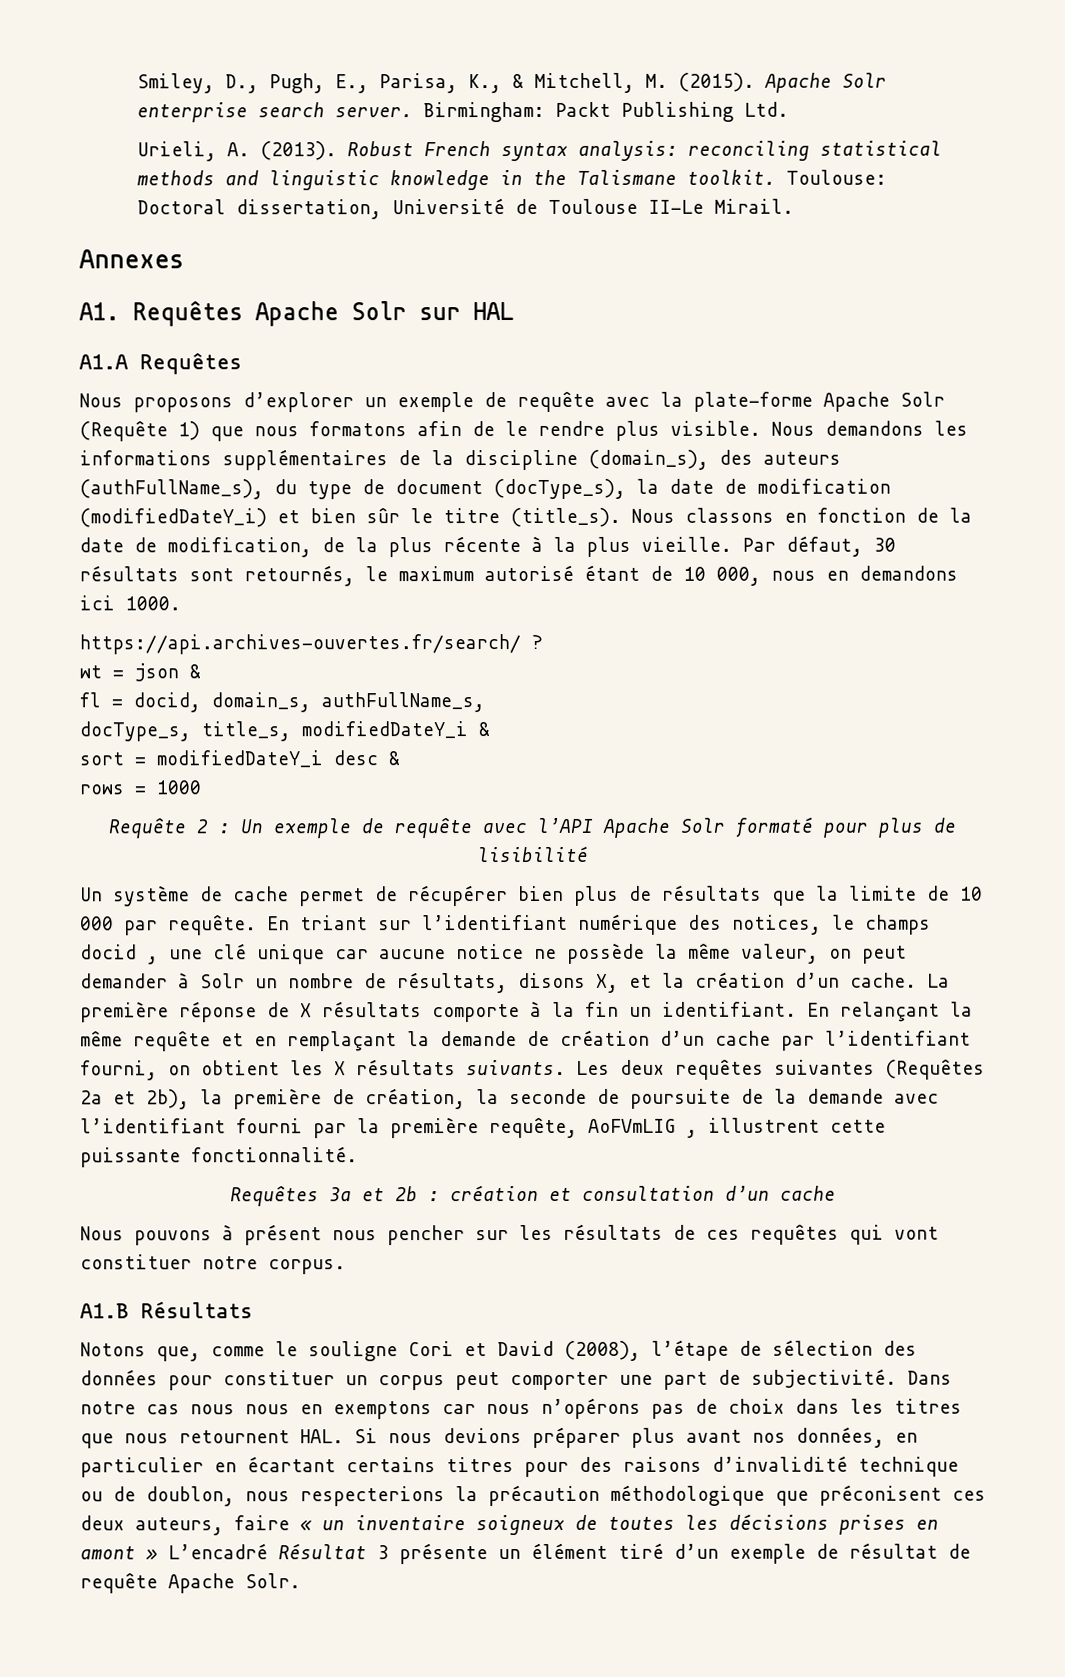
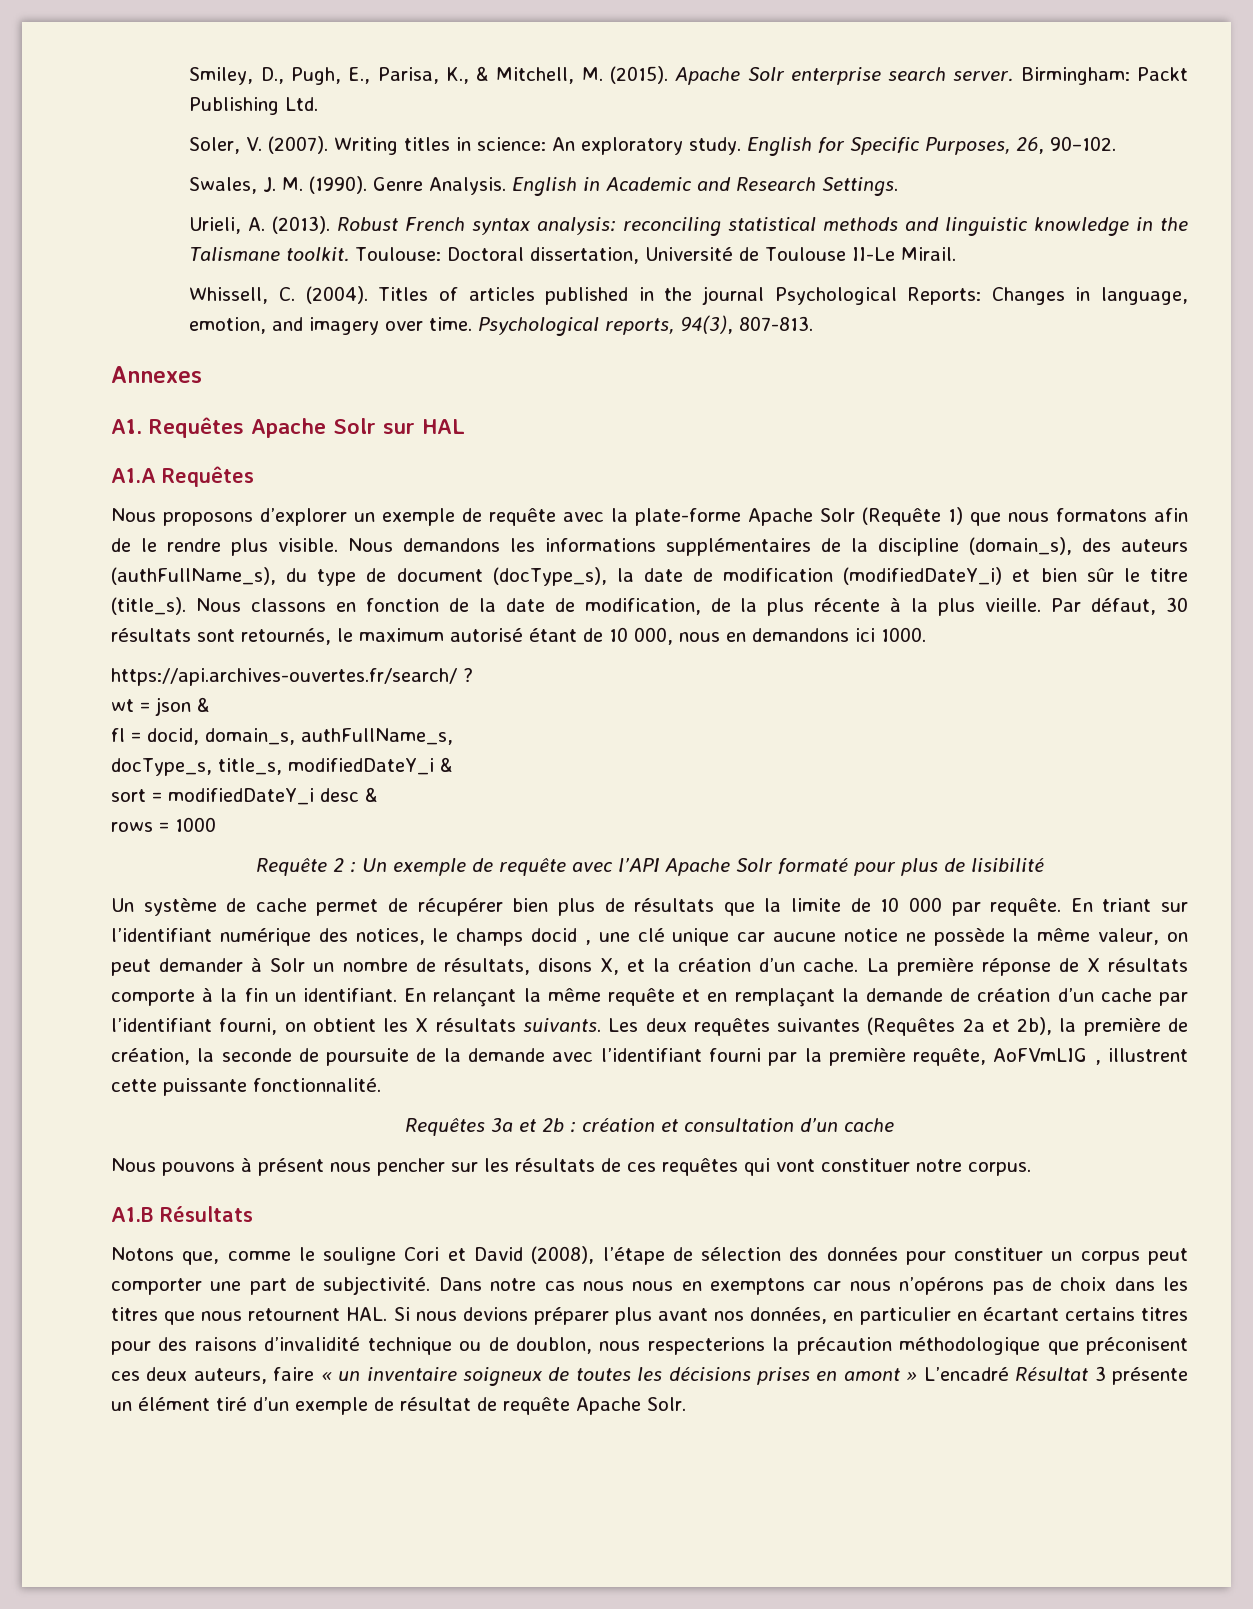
(789, 109) none -> [189,136,1117,156] [189,176,899,196] // Soler, V. (2007). Writing titles in science: An exploratory study. English for Specific Purposes, 26, 90–102. // Swales, J. M. (1990). Genre Analysis. English in Academic and Research Settings.
(794, 206) none -> [189,286,1189,305] [189,315,814,336] // Whissell, C. (2004). Titles of articles published in the journal Psychological Reports: Changes in language, emotion, and imagery over time. Psychological reports, 94(3), 807-813.

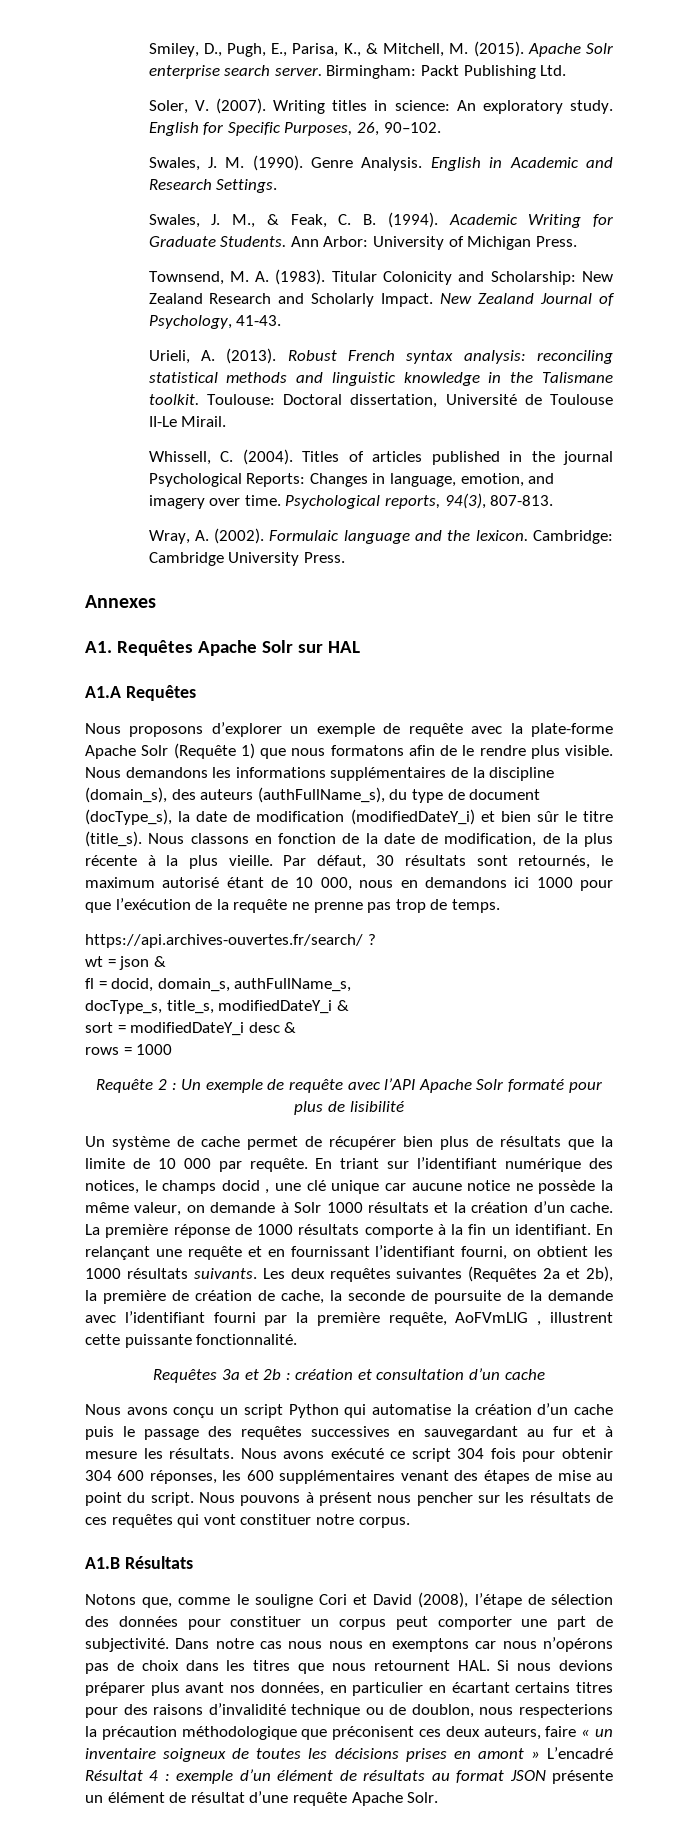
(899, 186) none -> [148,212,614,228] [148,236,577,250] [148,269,613,285] [148,293,615,307] [148,315,282,329] // Swales, J. M., & Feak, C. B. (1994). Academic Writing for Graduate Students. Ann Arbor: University of Michigan Press. // Townsend, M. A. (1983). Titular Colonicity and Scholarship: New Zealand Research and Scholarly Impact. New Zealand Journal of Psychology, 41-43.
(814, 323) none -> [148,528,613,544] [148,552,345,566] // Wray, A. (2002). Formulaic language and the lexicon. Cambridge: Cambridge University Press.
[881,627,926,642] 1000. -> [536,877,614,891] [85,898,500,913] 1000 pour que l’exécution de la requête ne prenne pas trop de temps.
[111,958,619,976] peut demander à Solr un nombre de résultats, disons X, -> [210,1202,429,1213] demande à Solr 1000 résultats
[1086,958,1100,972] X -> [257,1224,293,1235] 1000
[523,988,601,1002] la même -> [155,1249,182,1257] une
[734,988,1189,1007] remplaçant la demande de création d’un cache par -> [290,1246,370,1257] fournissant
[415,1018,429,1032] X -> [85,1268,121,1279] 1000
[111,1048,190,1065] création, -> [195,1290,324,1304] création de cache,
(156, 1165) none -> [126,1403,613,1418] [85,1426,614,1440] [85,1448,613,1462] [85,1470,613,1484] [85,1492,235,1506] avons conçu un script Python qui automatise la création d’un cache puis le passage des requêtes successives en sauvegardant au fur et à mesure les résultats. Nous avons exécuté ce script 304 fois pour obtenir 304 600 réponses, les 600 supplémentaires venant des étapes de mise au point du script. Nous
[1094,1366,1188,1385] [111,1397,368,1415] 3 présente un élément tiré d’un exemple -> [149,1769,613,1784] [85,1792,165,1803] 4 : exemple d’un élément de résultats au format JSON présente un élément
[477,1397,497,1411] de -> [249,1791,289,1803] d’une

